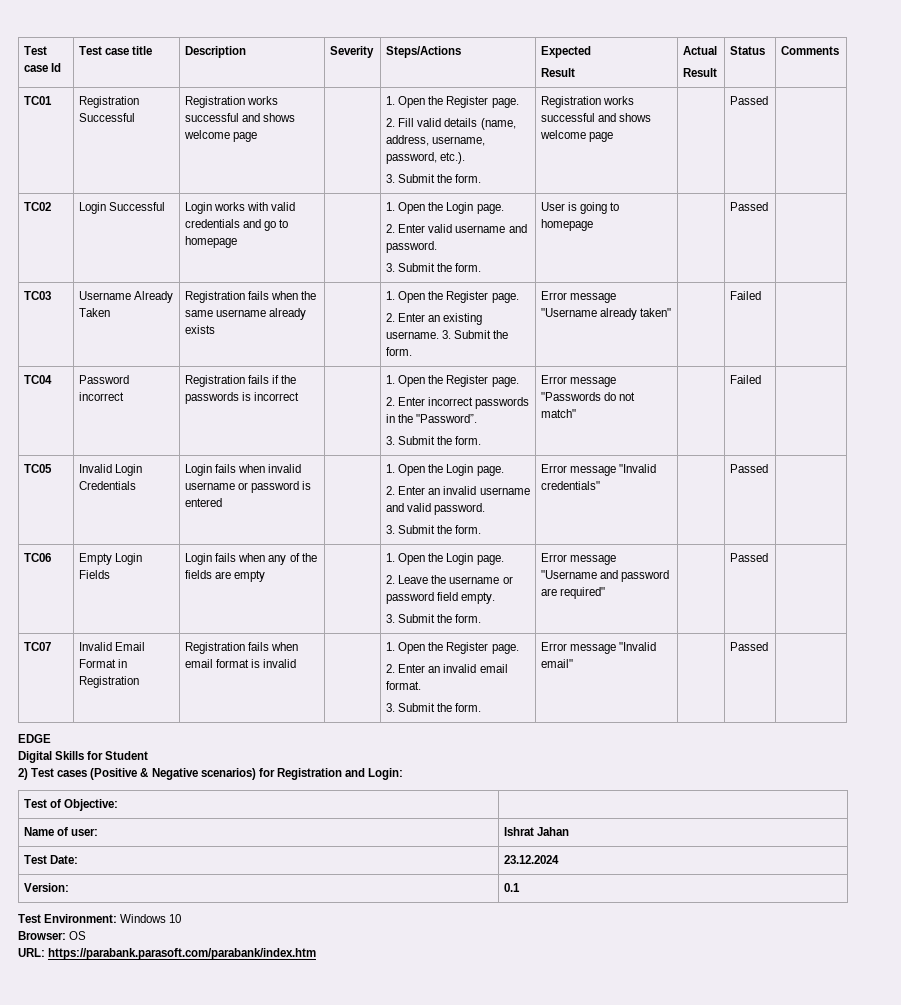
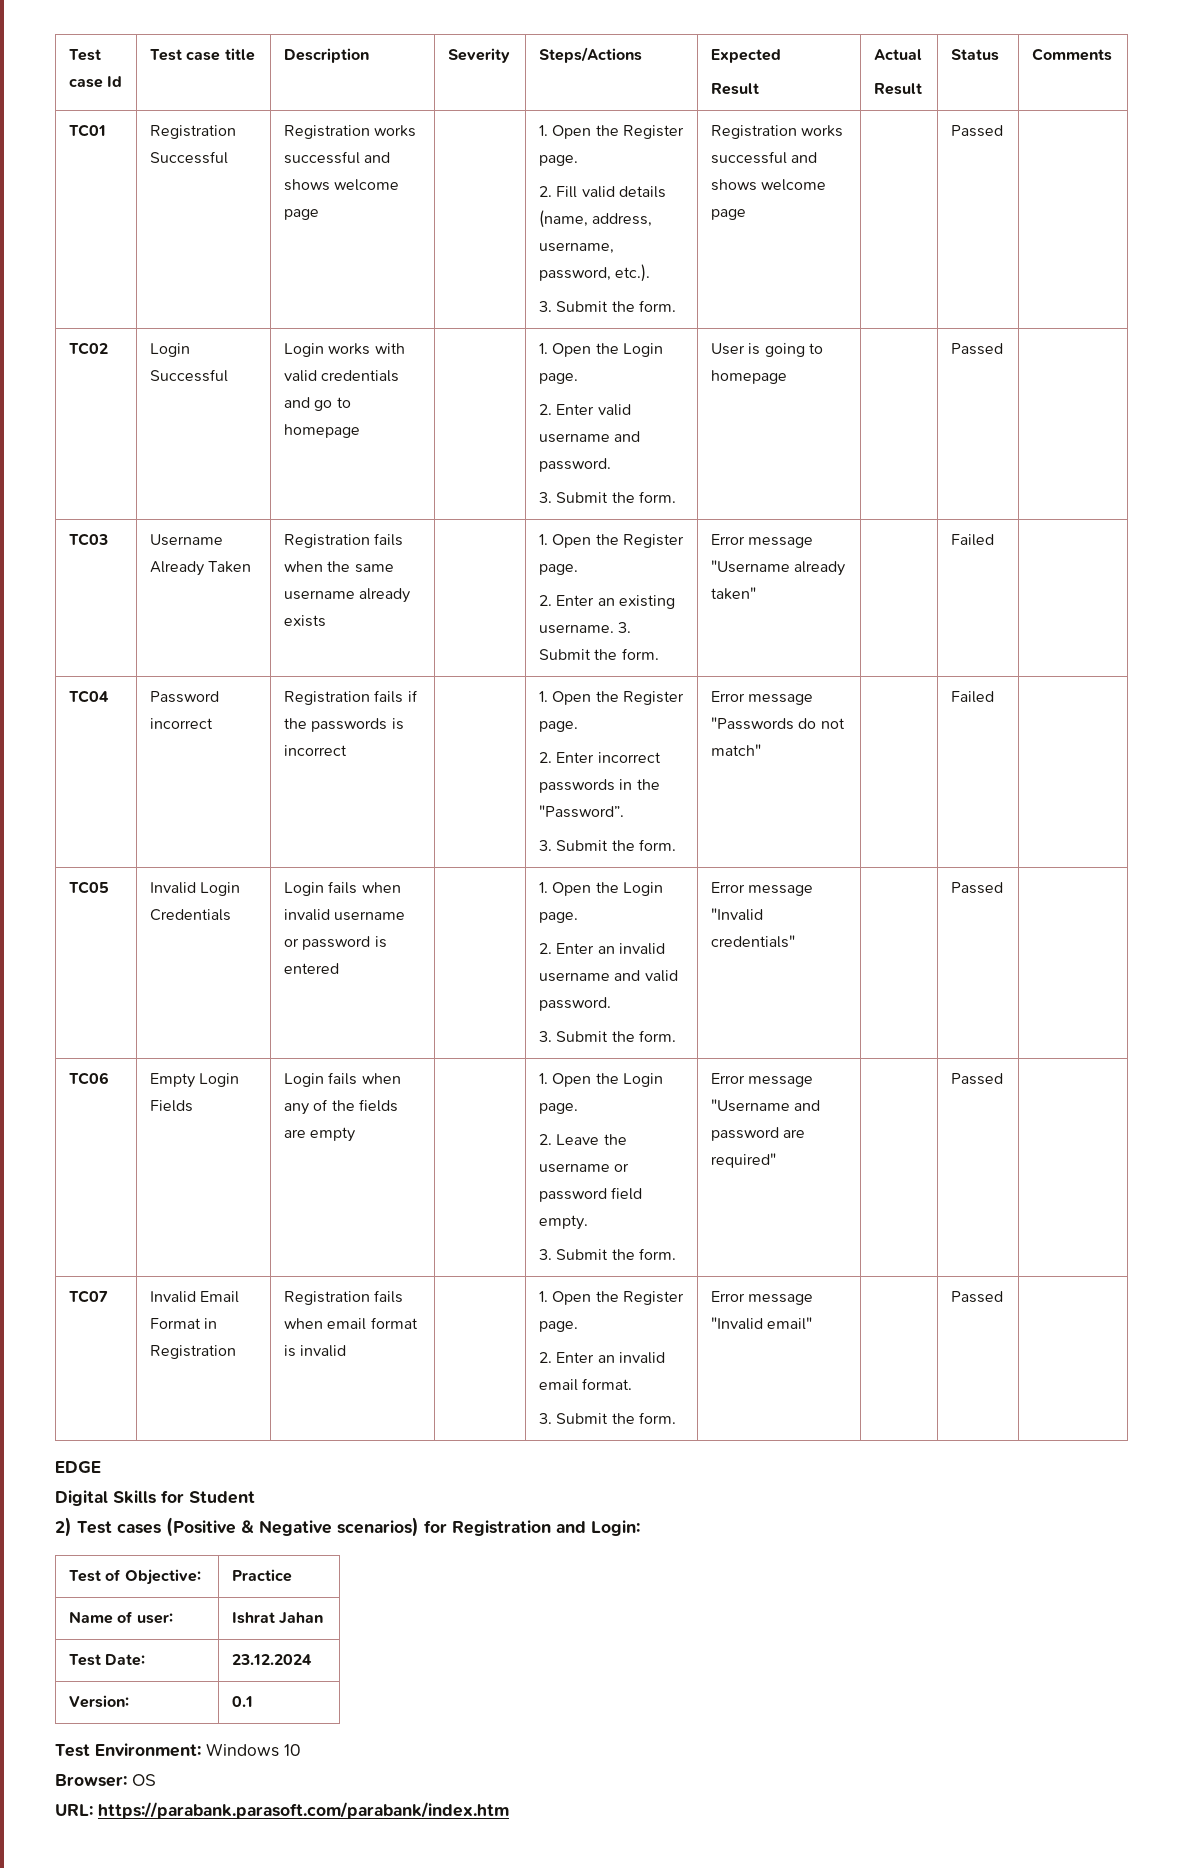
(119, 805) none -> [231,1569,292,1582] Practice

